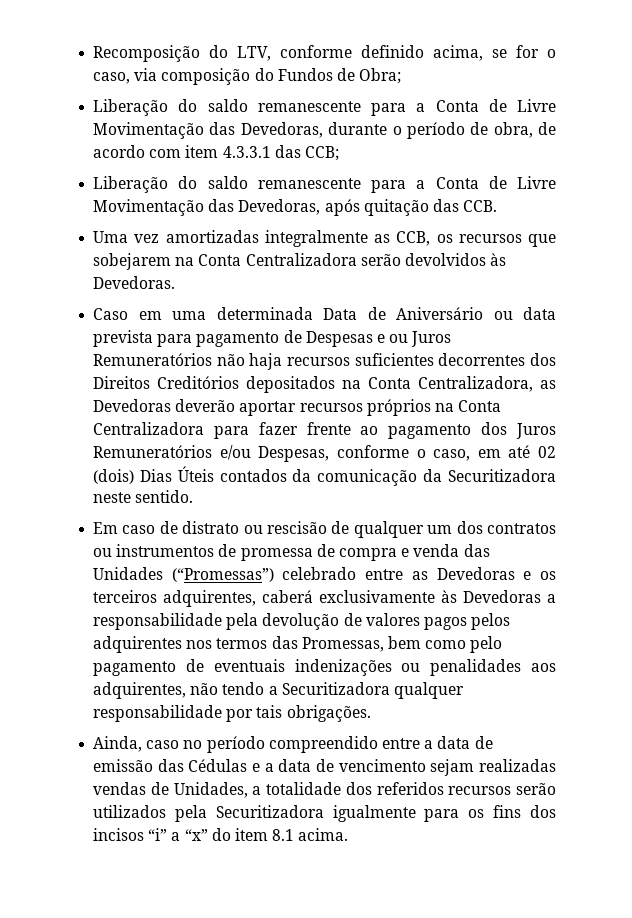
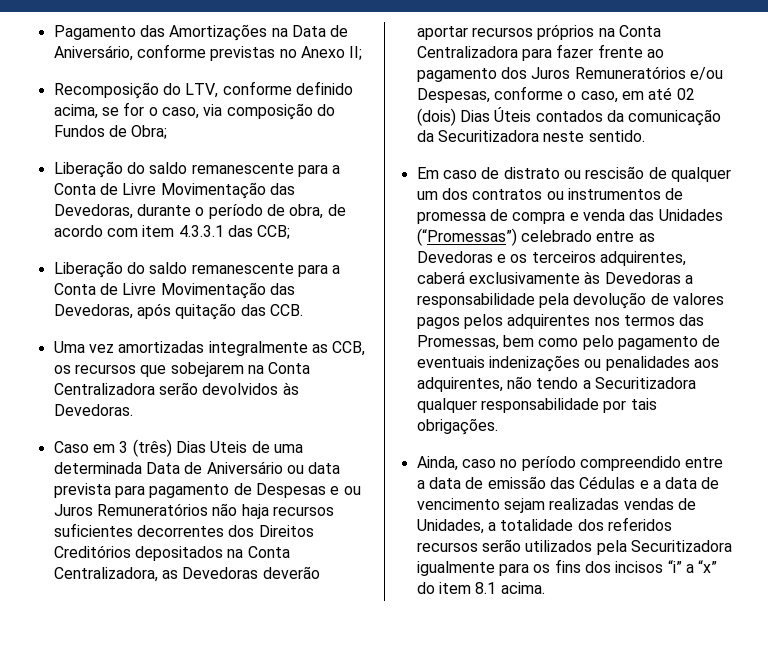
(93, 53) none -> [53,24,349,41] [53,44,363,61] Pagamento das Amortizações na Data de Aniversário, conforme previstas no Anexo II; //
(162, 315) none -> [119,439,270,457] 3 (três) Dias Uteis de

